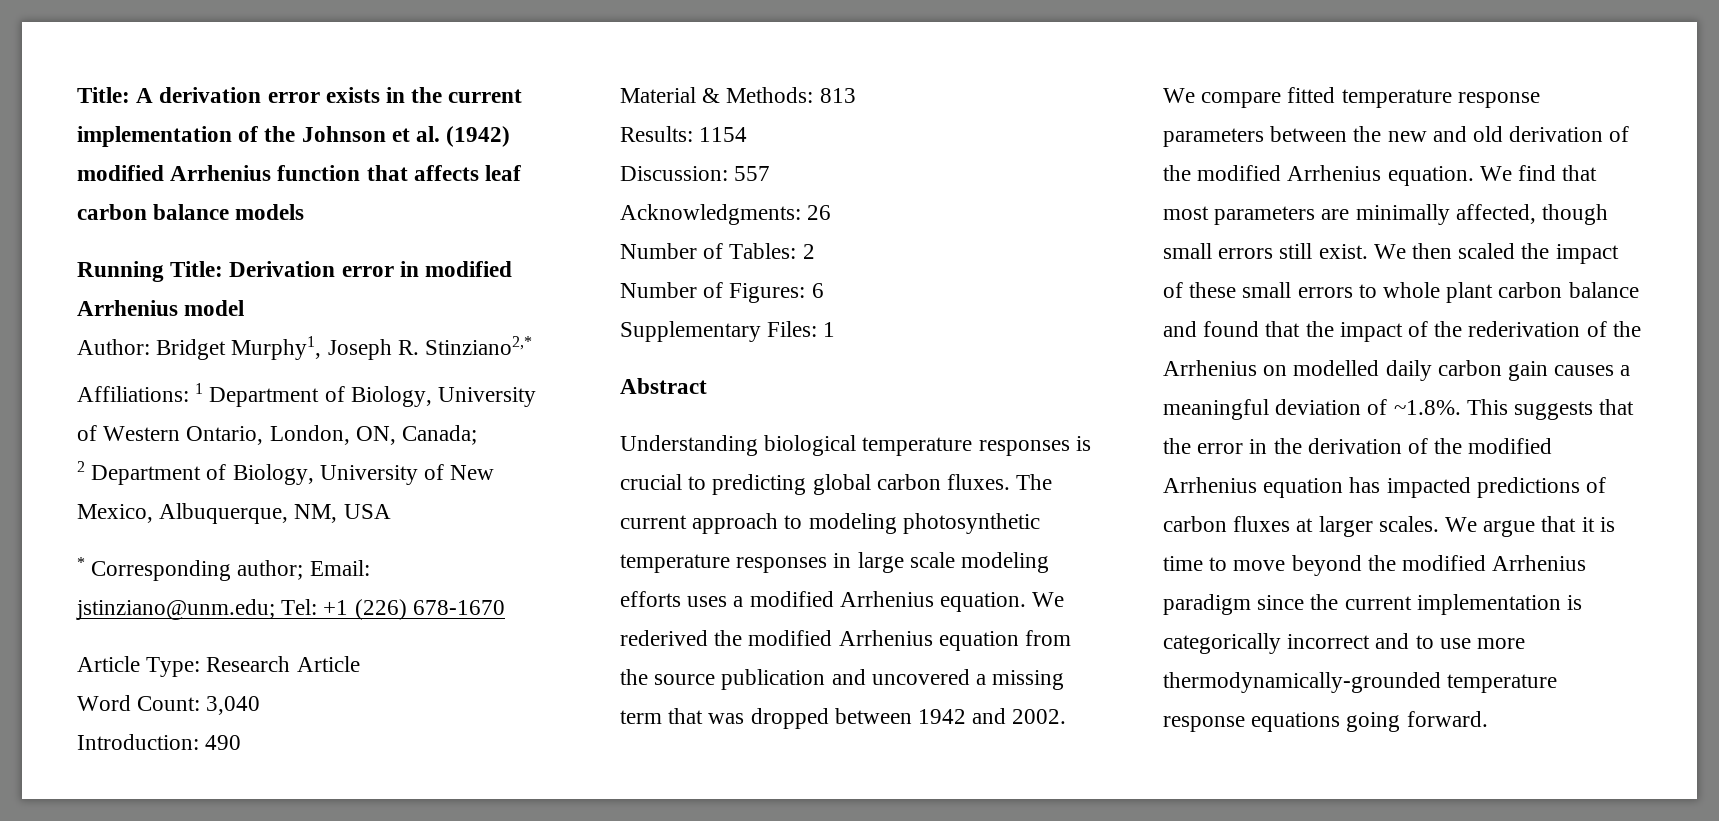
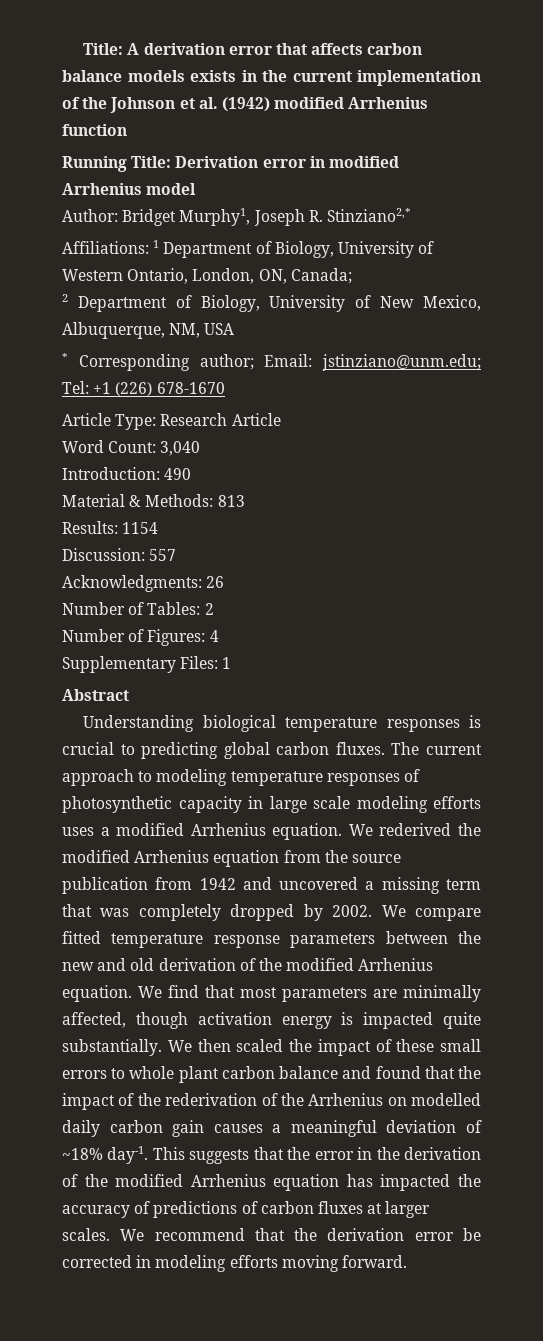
(320, 97) none -> [275,43,423,55] [62,70,185,82] that affects carbon balance models
[366,165,522,181] [77,204,305,220] that affects leaf carbon balance models -> (127, 130) none
[811,283,824,298] 6 -> [209,630,219,642] 4
[902,513,1040,534] [620,554,828,573] photosynthetic temperature responses -> [230,769,420,786] [62,796,242,813] temperature responses of photosynthetic capacity
(826, 679) none -> [155,877,236,890] from 1942
[750,708,1007,729] dropped between 1942 and -> [138,904,323,921] completely dropped by
[1163,243,1368,259] small errors still exist. -> [197,1012,481,1029] [62,1039,162,1056] activation energy is impacted quite substantially.
[1393,400,1461,415] ~1.8%. -> [62,1146,149,1164] ~18% day-1.
(1471, 487) none -> [457,1174,481,1187] [62,1201,151,1218] the accuracy of
[1483,516,1615,537] [1163,555,1587,576] [1163,594,1583,615] [1163,633,1526,654] [1163,672,1558,693] [1163,712,1401,732] argue that it is time to move beyond the modified Arrhenius paradigm since the current implementation is categorically incorrect and to use more thermodynamically-grounded temperature response equations going -> [154,1228,481,1241] [62,1255,339,1272] recommend that the derivation error be corrected in modeling efforts moving

